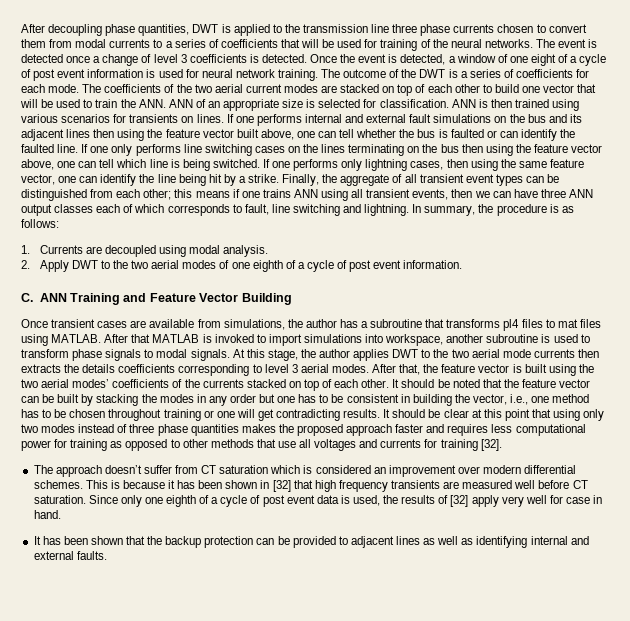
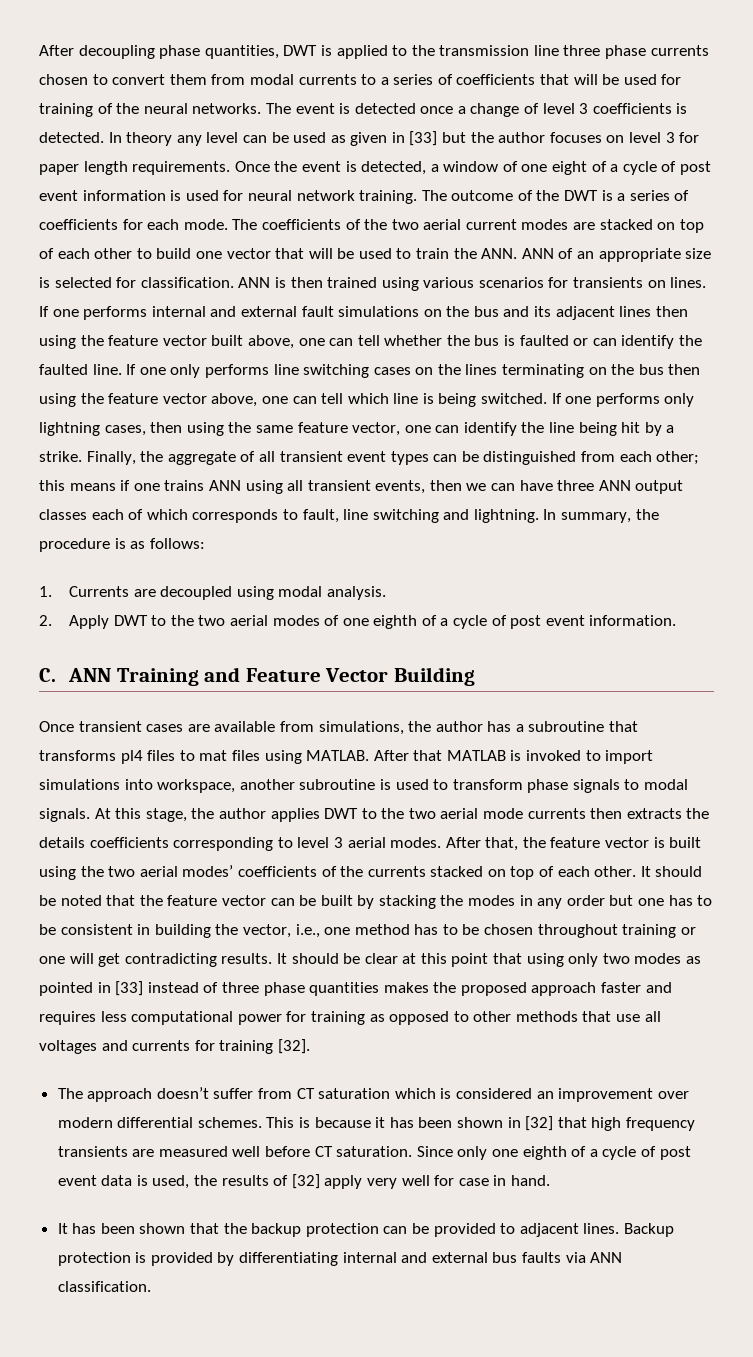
(307, 58) none -> [108,131,700,146] [39,161,231,175] In theory any level can be used as given in [33] but the author focuses on level 3 for paper length requirements.
(76, 428) none -> [686,956,702,964] [39,981,144,996] as pointed in [33]
[396,536,589,548] [33,551,107,560] lines as well as identifying internal and external faults. -> [583,1223,674,1237] [57,1252,623,1266] [57,1281,151,1292] lines. Backup protection is provided by differentiating internal and external bus faults via ANN classification.

